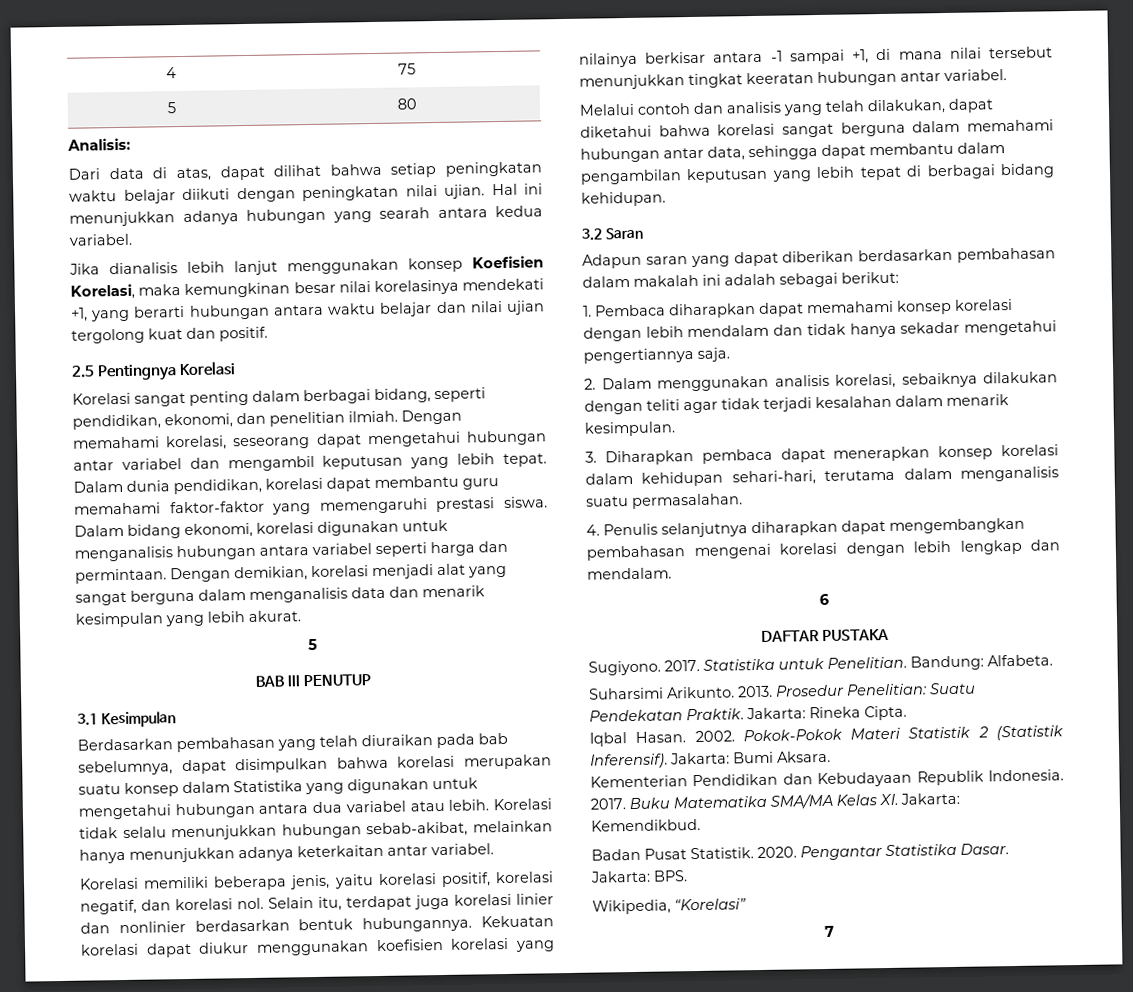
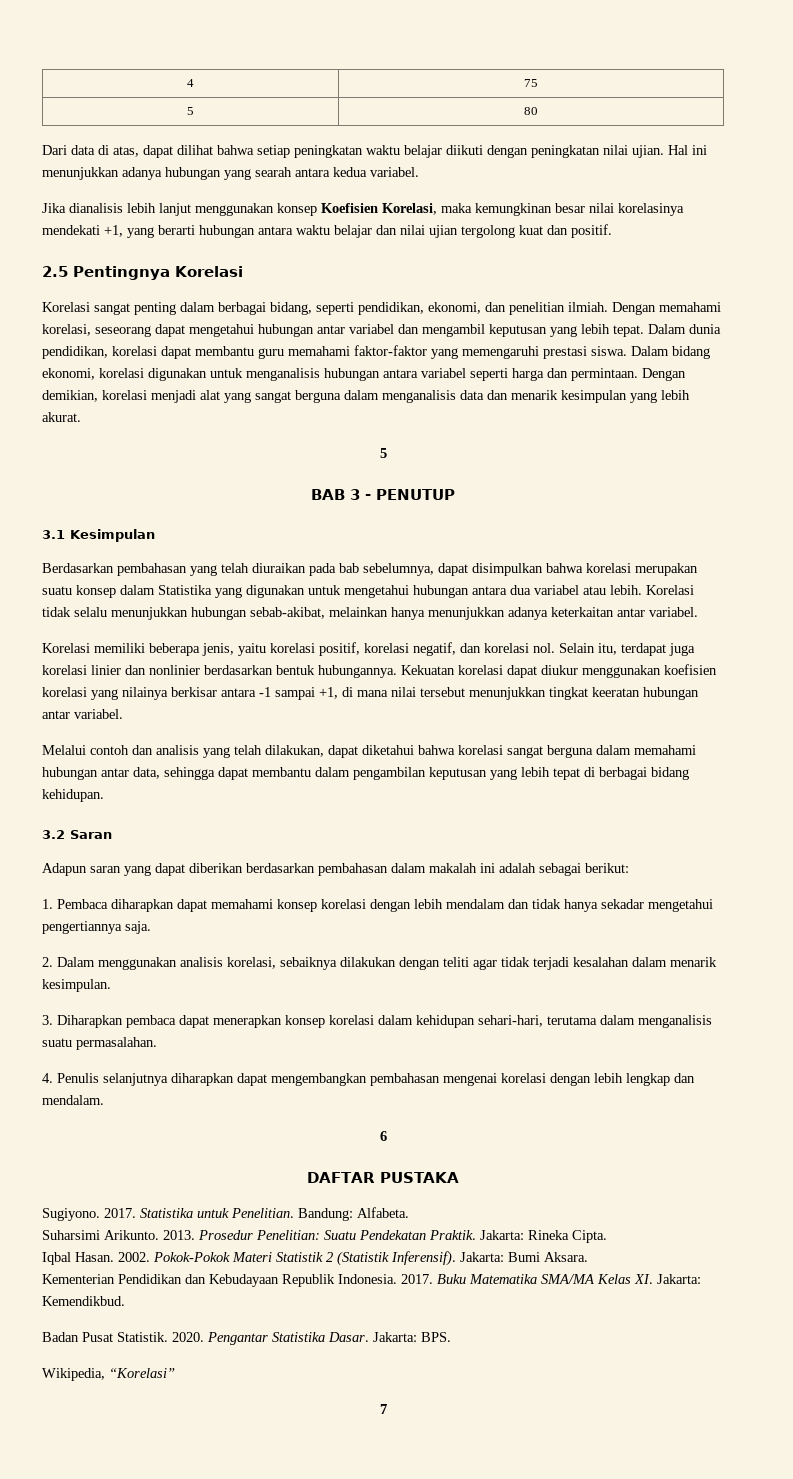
[67,137,131,151] // Analisis: -> (538, 111) none
[287,675,300,687] III -> [350,489,371,500] 3 -

